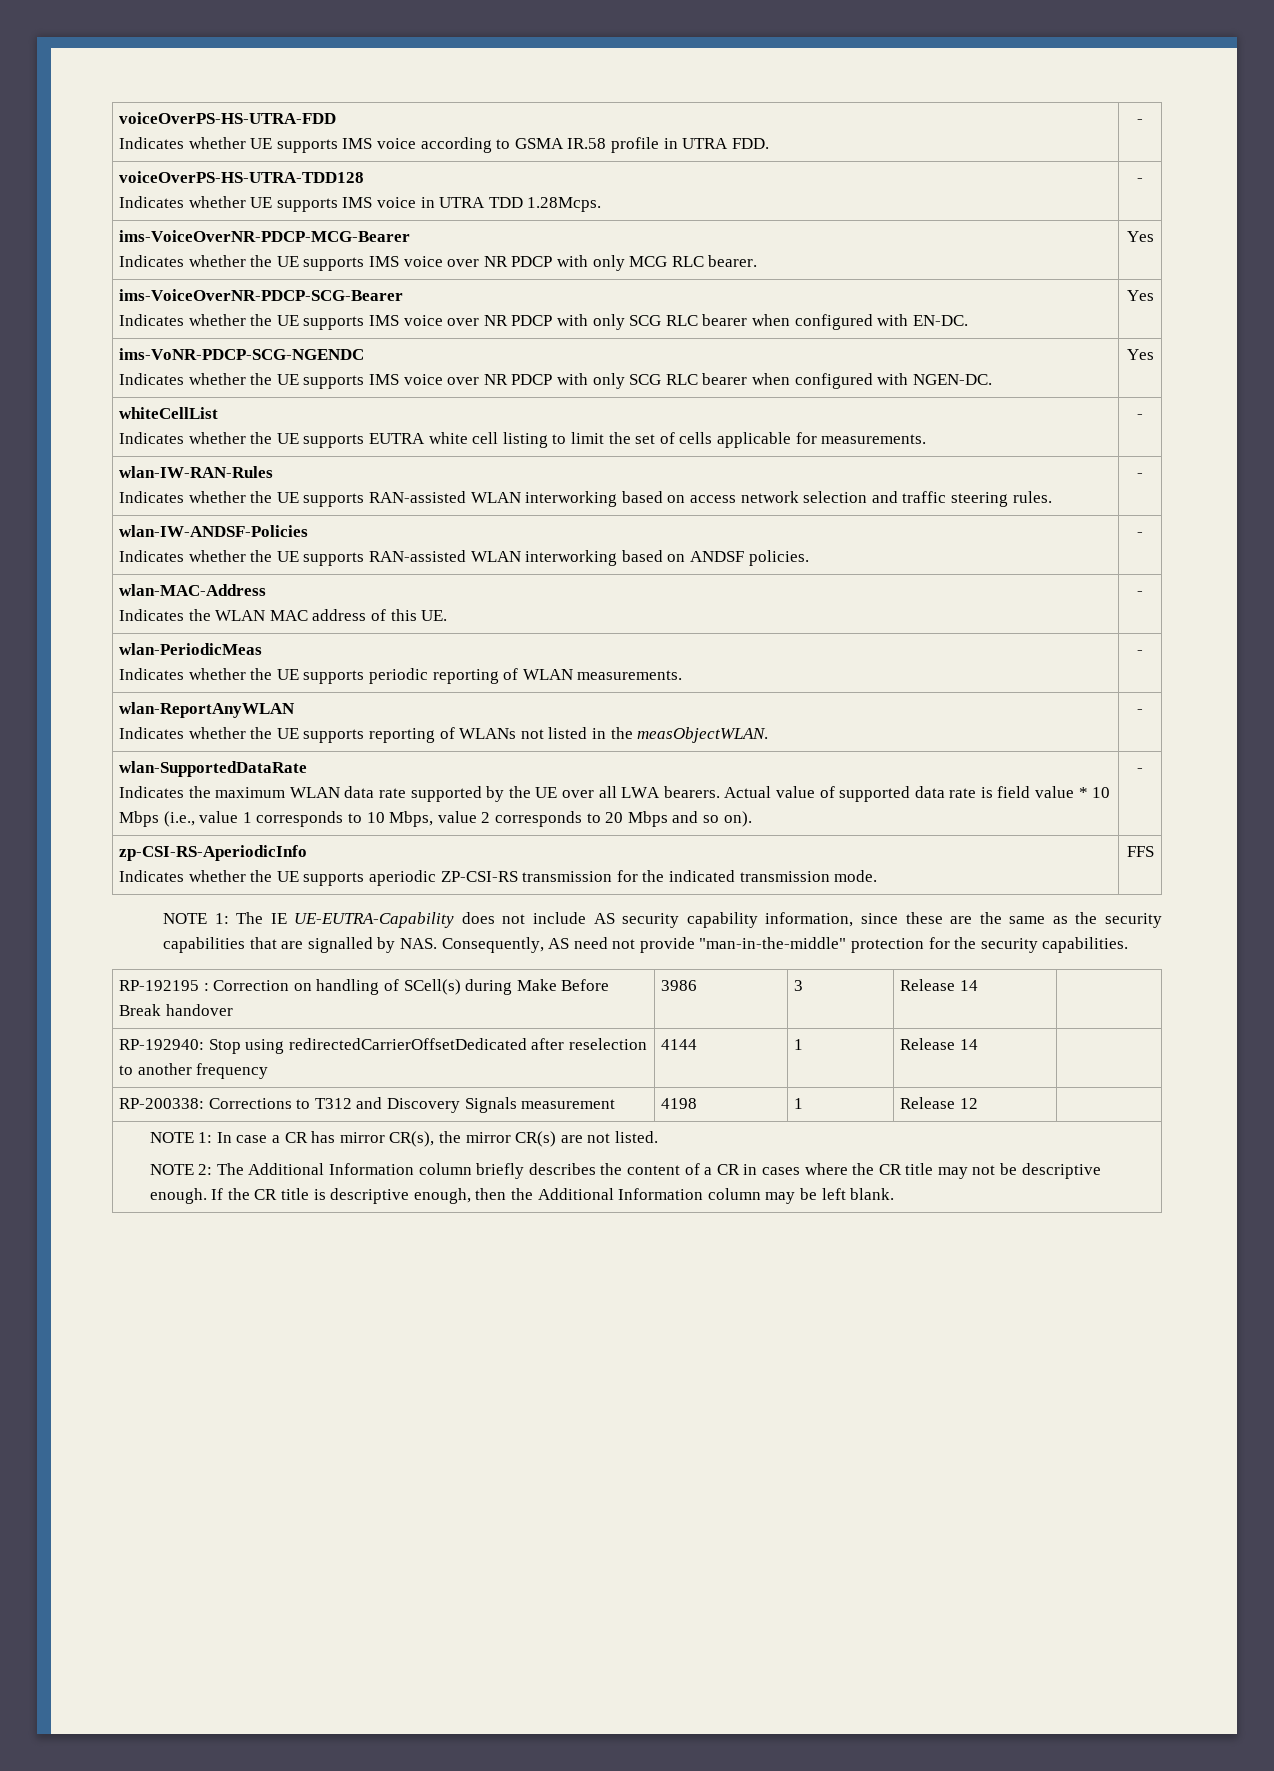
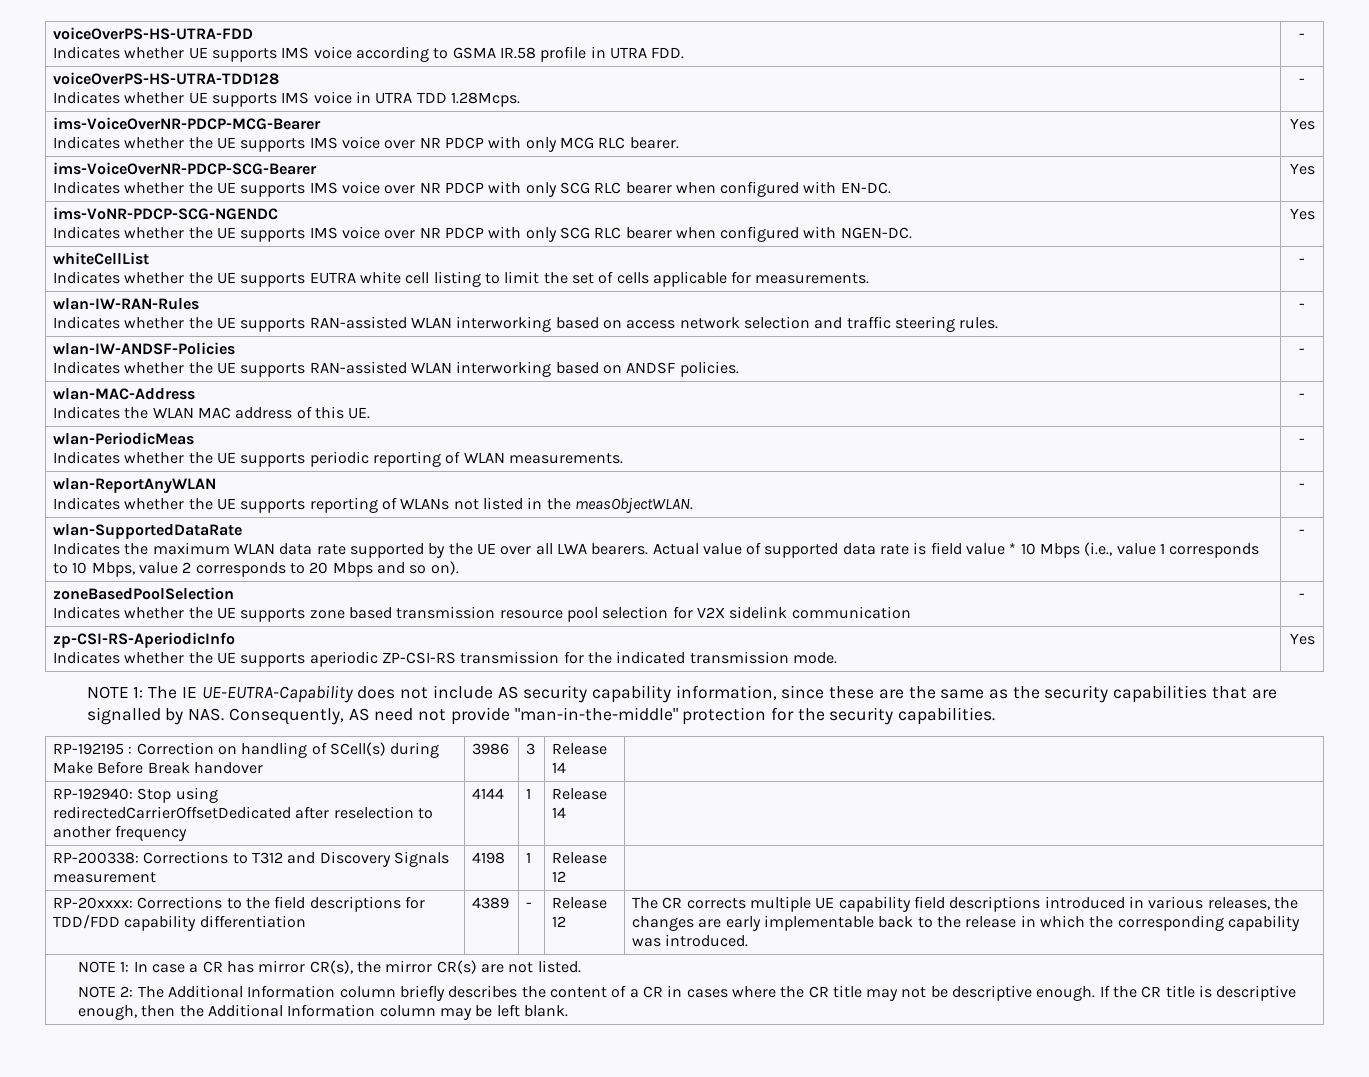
(1143, 770) none -> [53,587,235,600] [53,606,911,622] [1299,593,1305,599] // zoneBasedPoolSelection // Indicates whether the UE supports zone based transmission resource pool selection for V2X sidelink communication | -
[1126,846,1154,857] FFS -> [1289,633,1315,645] Yes
(978, 1103) none -> [53,896,425,912] [53,915,306,931] [472,897,510,909] [526,902,533,908] [552,897,608,909] [552,916,567,927] [632,896,1298,912] [632,915,1300,931] [632,934,749,947] // RP-20xxxx: Corrections to the field descriptions for TDD/FDD capability differentiation | 4389 | - | Release 12 | The CR corrects multiple UE capability field descriptions introduced in various releases, the changes are early implementable back to the release in which the corresponding capability was introduced.

